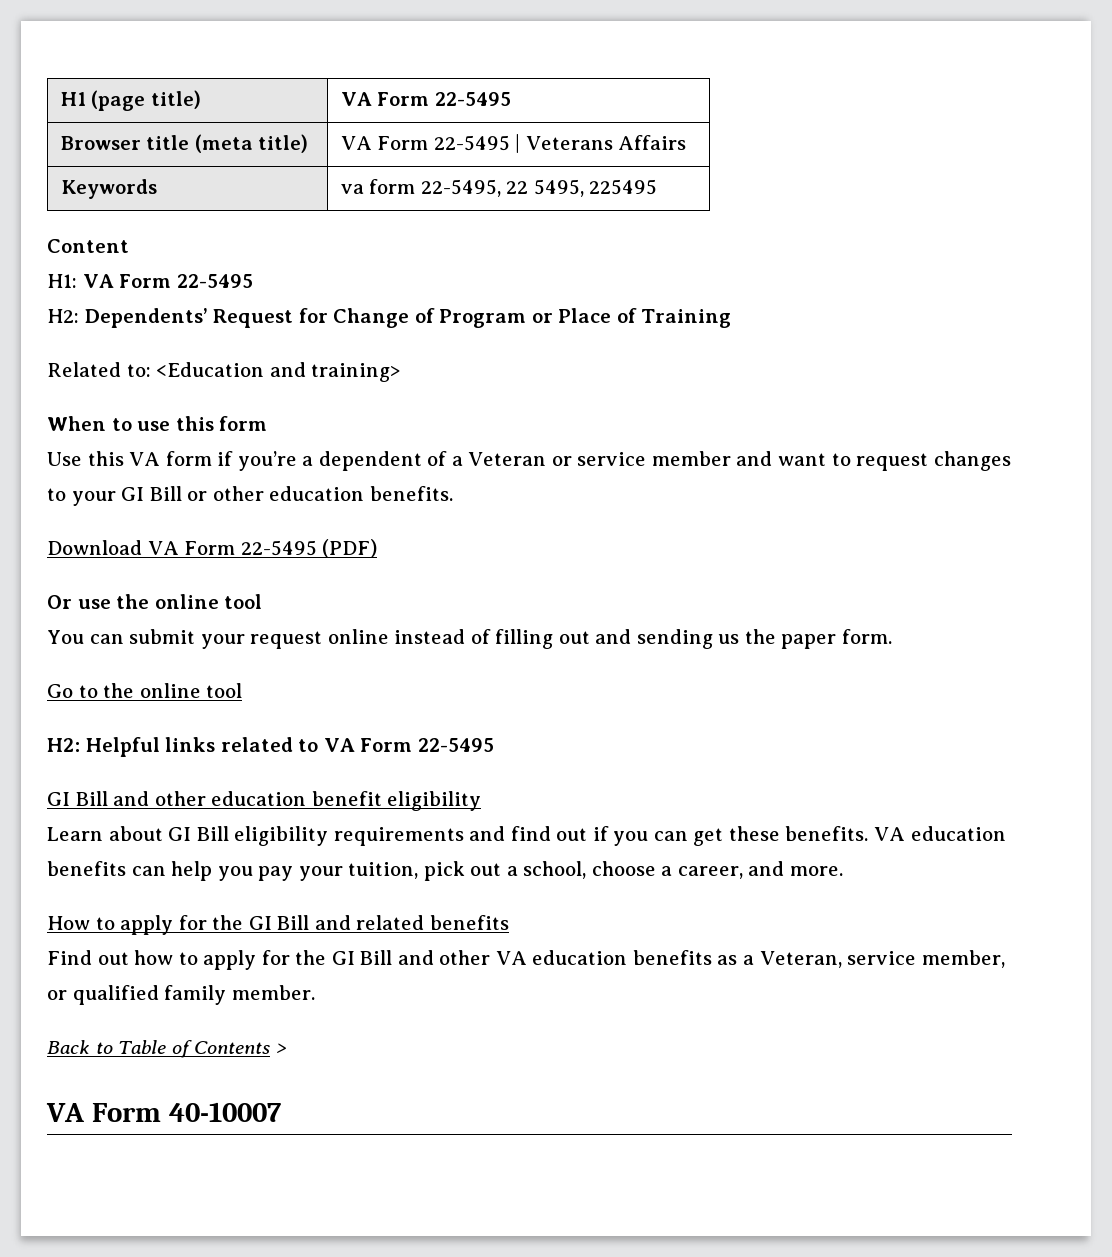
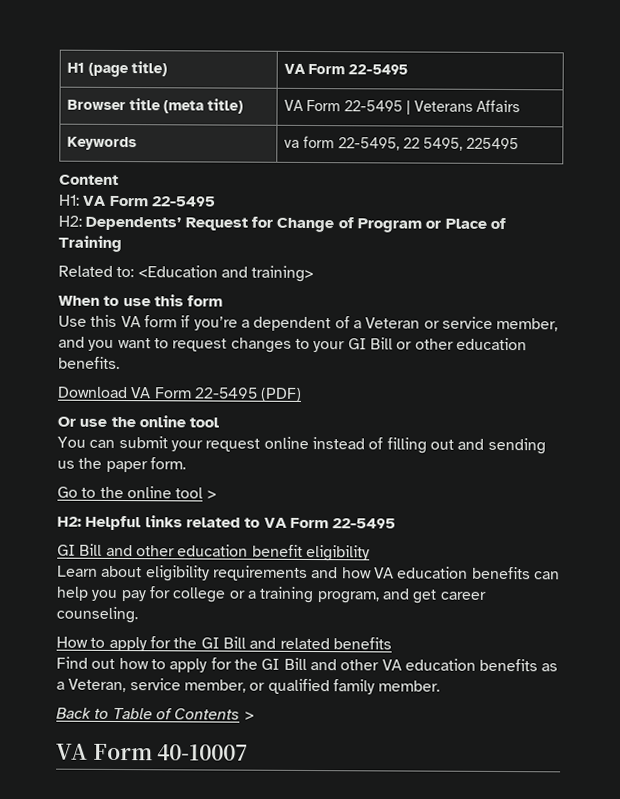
[651,451,773,466] member and -> [496,317,559,332] [58,336,115,351] member, and you
(243, 690) none -> [206,490,217,499] >
[168,826,229,841] GI Bill -> (143, 571) none
[510,826,869,846] find out if you can get these benefits. -> [341,567,372,579] how
[298,861,844,881] your tuition, pick out a school, choose a career, and more. -> [148,586,486,604] [56,606,138,624] for college or a training program, and get career counseling.

